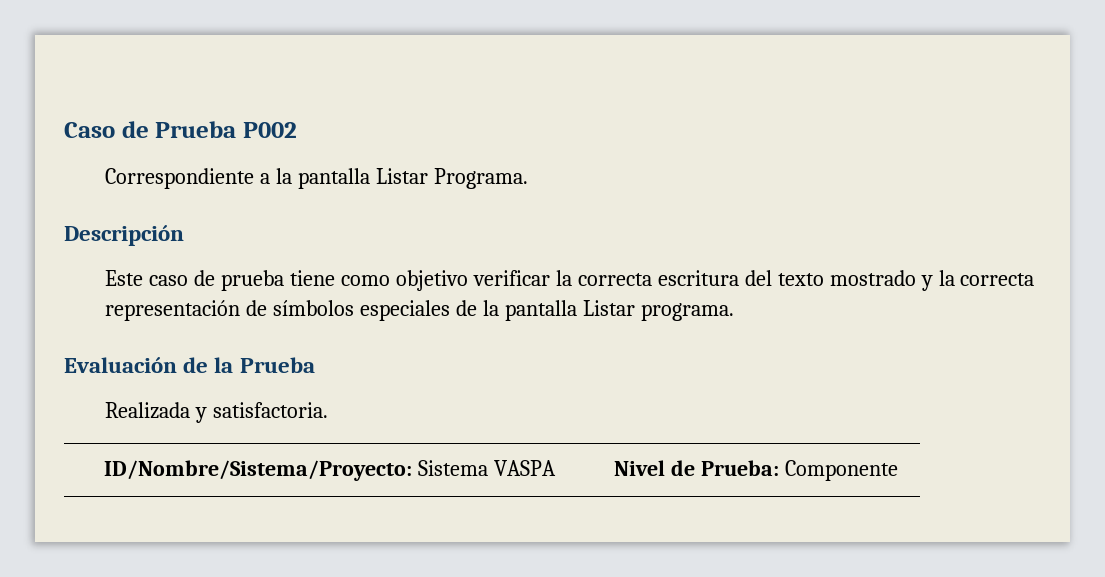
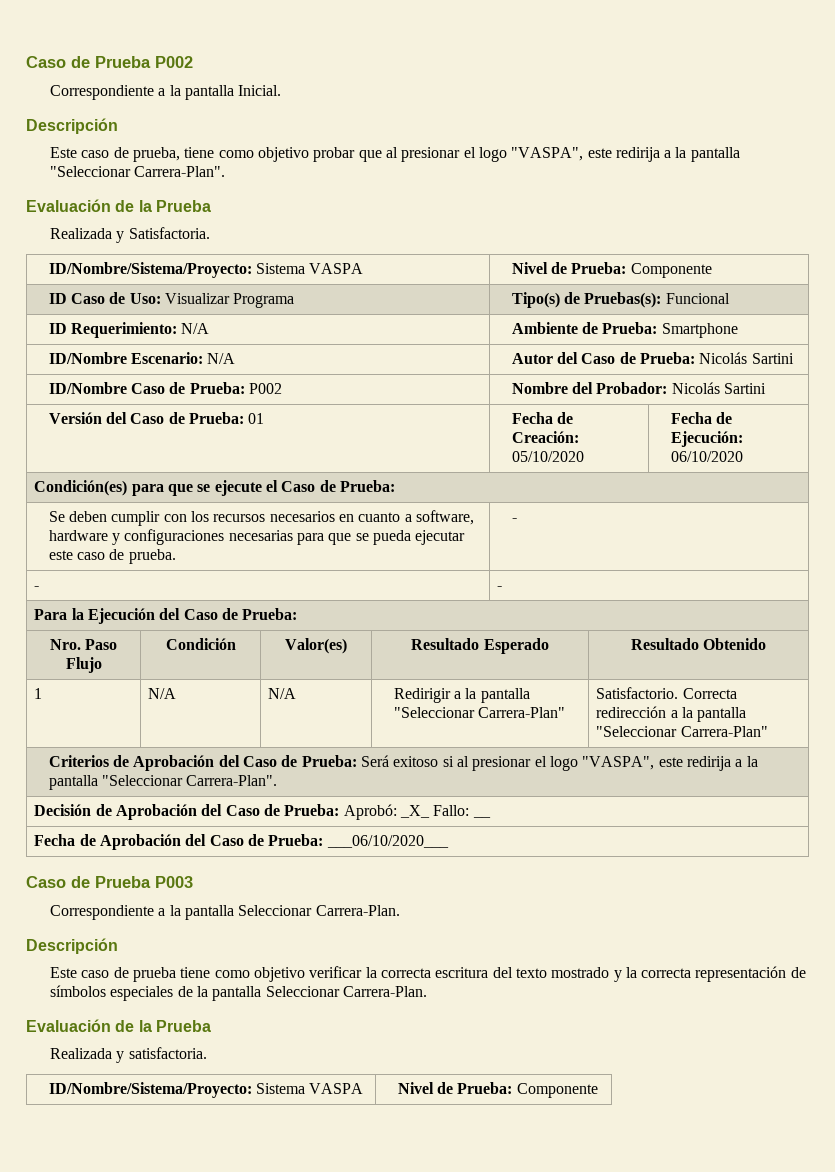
[376,168,529,189] Listar Programa. -> [238,85,282,96] [26,118,118,134] [50,147,740,162] [50,166,226,177] [26,199,211,212] [50,227,210,243] [48,262,364,278] [511,262,712,278] [48,292,295,308] [511,292,730,308] [48,322,210,338] [511,322,738,338] [48,352,236,364] [511,352,794,364] [48,382,283,394] [511,382,767,394] [48,412,265,424] [511,412,574,424] [511,431,579,443] [511,451,584,462] [670,412,733,424] [670,431,743,447] [670,451,743,462] [34,480,395,496] [48,510,474,526] [48,529,466,545] [48,549,176,564] [511,518,517,522] [34,586,40,590] [497,586,503,590] [34,608,298,624] [49,639,118,650] [65,657,102,673] [165,638,236,650] [285,638,347,654] [411,638,549,654] [630,638,767,650] [34,688,43,699] [148,688,177,699] [268,688,297,699] [393,688,530,703] [393,707,566,718] [596,687,737,699] [596,706,747,722] [596,726,768,737] [48,755,758,771] [48,775,278,790] [34,804,470,820] [472,816,491,818] [34,834,449,850] [26,876,193,888] [50,905,400,920] Inicial. // Descripción // Este caso de prueba, tiene como objetivo probar que al presionar el logo "VASPA", este redirija a la pantalla "Seleccionar Carrera-Plan". // Evaluación de la Prueba // Realizada y Satisfactoria. // ID/Nombre/Sistema/Proyecto: Sistema VASPA | Nivel de Prueba: Componente // ID Caso de Uso: Visualizar Programa | Tipo(s) de Pruebas(s): Funcional // ID Requerimiento: N/A | Ambiente de Prueba: Smartphone // ID/Nombre Escenario: N/A | Autor del Caso de Prueba: Nicolás Sartini // ID/Nombre Caso de Prueba: P002 | Nombre del Probador: Nicolás Sartini // Versión del Caso de Prueba: 01 | Fecha de Creación: 05/10/2020 | Fecha de Ejecución: 06/10/2020 // Condición(es) para que se ejecute el Caso de Prueba: // Se deben cumplir con los recursos necesarios en cuanto a software, hardware y configuraciones necesarias para que se pueda ejecutar este caso de prueba. | - // - | - // Para la Ejecución del Caso de Prueba: // Nro. Paso Flujo | Condición | Valor(es) | Resultado Esperado | Resultado Obtenido // 1 | N/A | N/A | Redirigir a la pantalla "Seleccionar Carrera-Plan" | Satisfactorio. Correcta redirección a la pantalla "Seleccionar Carrera-Plan" // Criterios de Aprobación del Caso de Prueba: Será exitoso si al presionar el logo "VASPA", este redirija a la pantalla "Seleccionar Carrera-Plan". // Decisión de Aprobación del Caso de Prueba: Aprobó: _X_ Fallo: __ // Fecha de Aprobación del Caso de Prueba: ___06/10/2020___ // Caso de Prueba P003 // Correspondiente a la pantalla Seleccionar Carrera-Plan.
[583,300,734,321] Listar programa. -> [265,986,427,997] Seleccionar Carrera-Plan.

